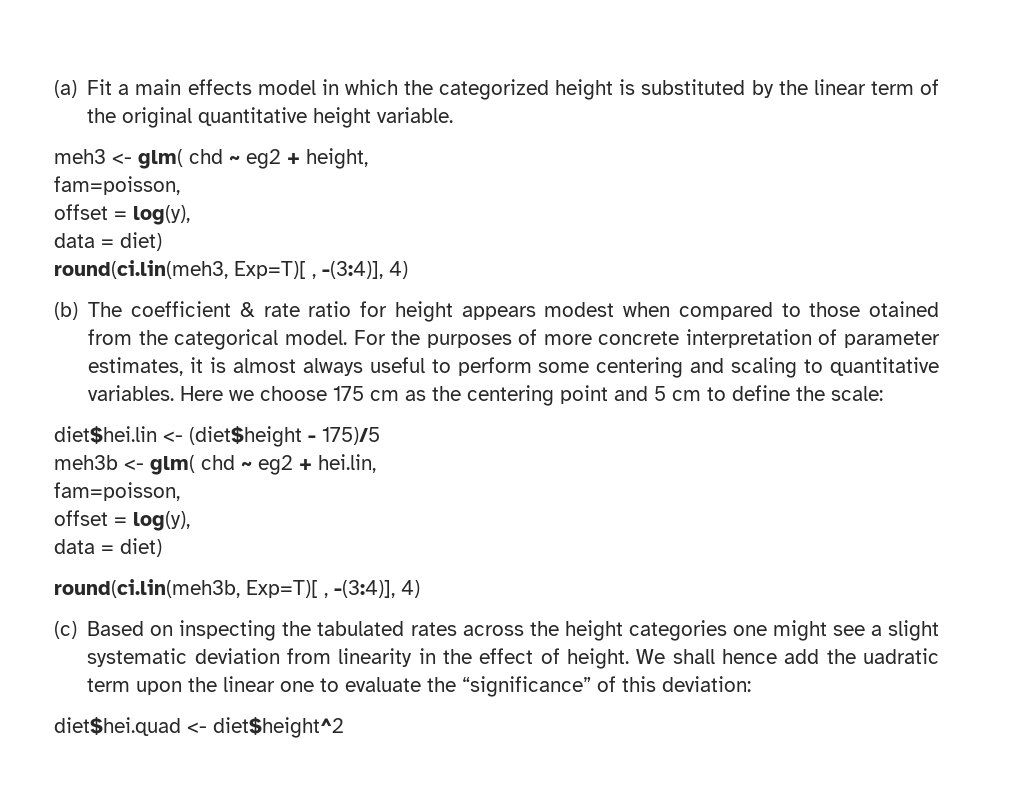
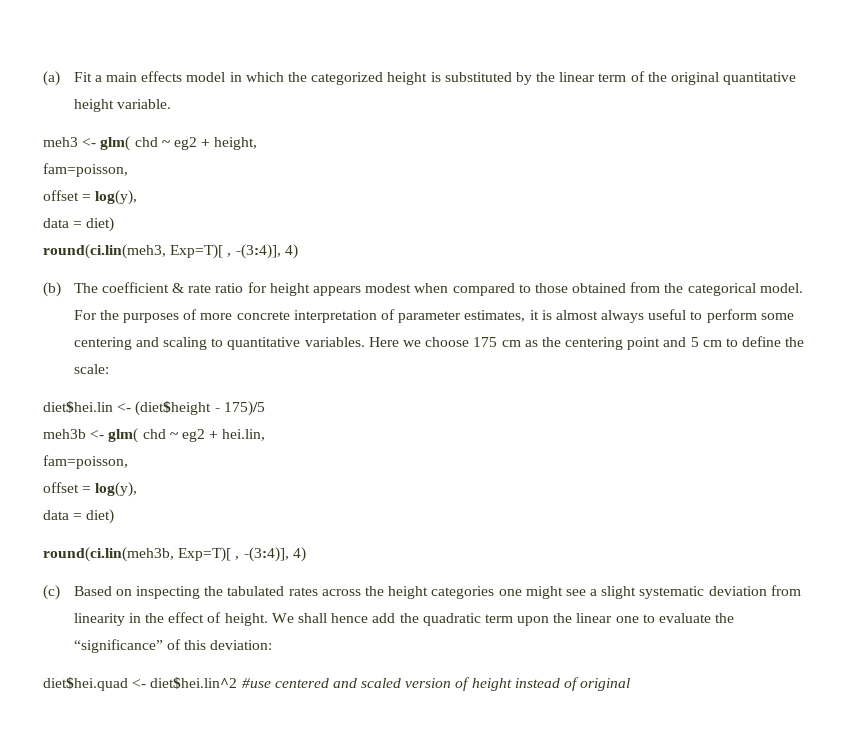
[869,301,939,317] otained -> [572,283,627,293] obtained
[862,648,939,664] uadratic -> [422,613,481,626] quadratic
[213,717,344,738] diet$height^2 -> [150,677,631,691] diet$hei.lin^2 #use centered and scaled version of height instead of original

